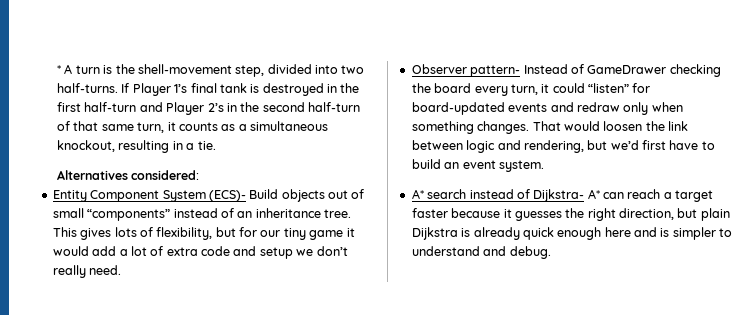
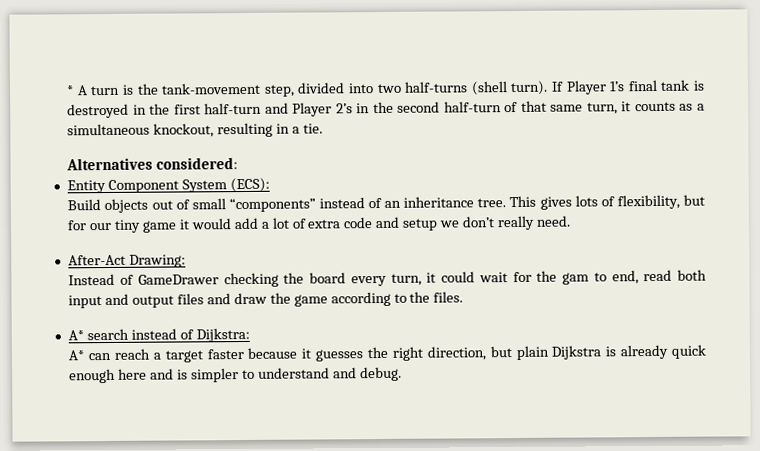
[137,64,232,74] shell-movement -> [161,82,262,95] tank-movement
[57,83,119,93] half-turns. -> [404,80,549,96] half-turns (shell turn).
[208,190,246,202] (ECS)- -> [229,177,270,193] (ECS): //
[411,64,521,77] Observer pattern- -> [67,254,186,268] After-Act Drawing: //
[588,83,651,93] [411,102,683,115] [411,121,688,134] [411,140,715,153] [411,159,544,172] “listen” for board-updated events and redraw only when something changes. That would loosen the link between logic and rendering, but we’d first have to build an event system. -> [478,269,707,285] [68,291,464,309] wait for the gam to end, read both input and output files and draw the game according to the files.
[533,189,585,202] Dijkstra- -> [195,327,250,343] Dijkstra: //

